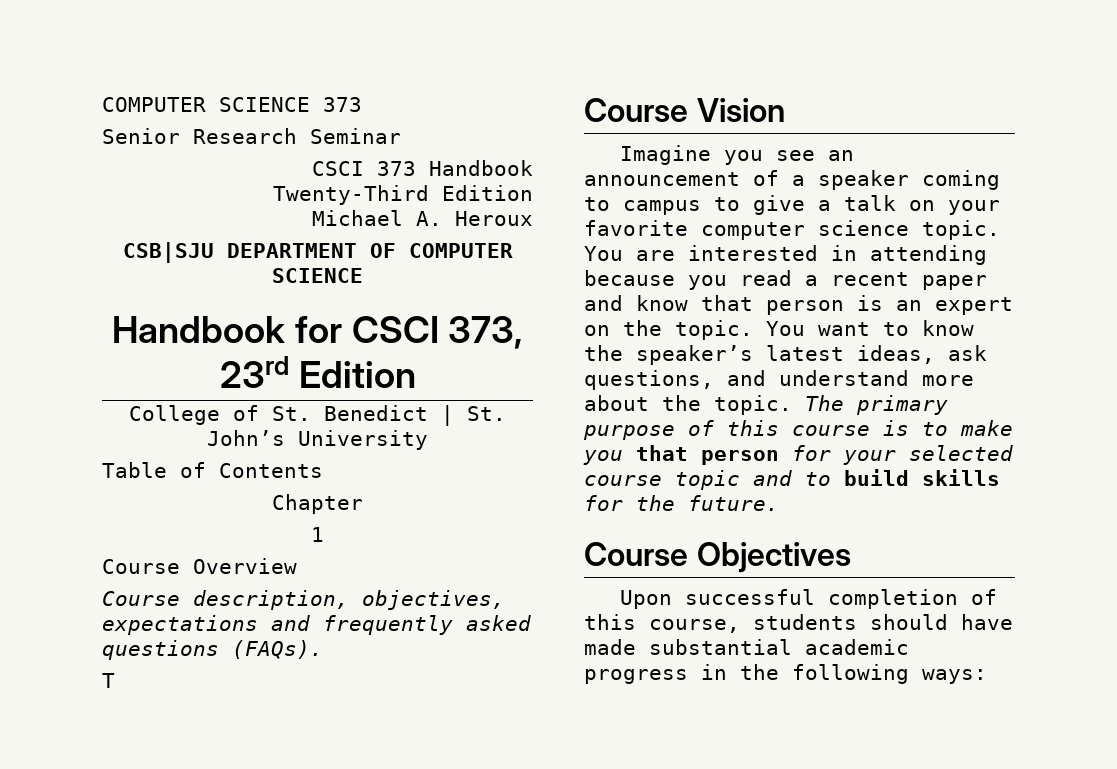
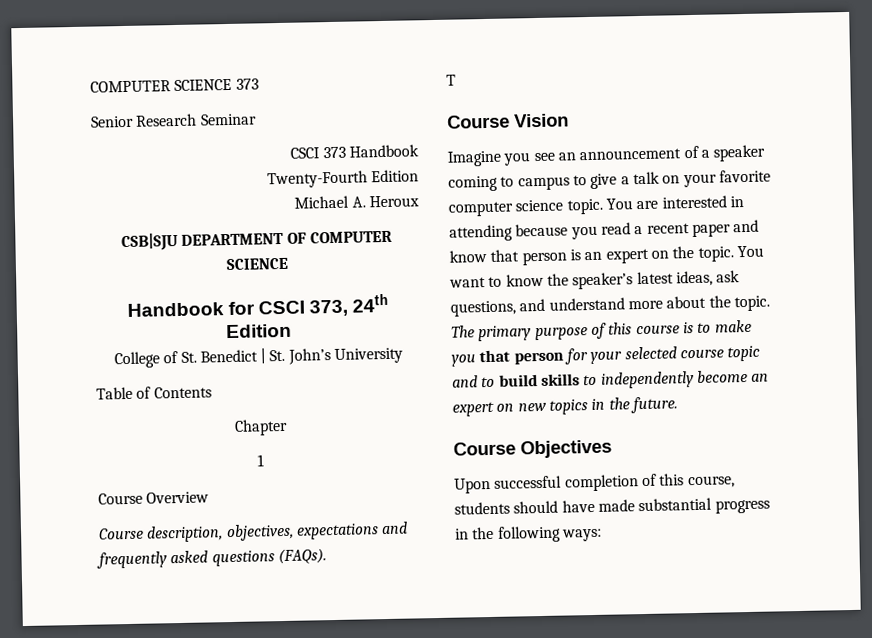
[273,185,429,205] Twenty-Third -> [266,170,368,189] Twenty-Fourth
[219,356,289,388] 23rd -> [352,293,389,313] 24th
[584,495,623,511] for -> [583,369,770,389] [452,398,606,417] to independently become an expert on new topics in
[805,639,909,655] academic -> (713, 504) none

